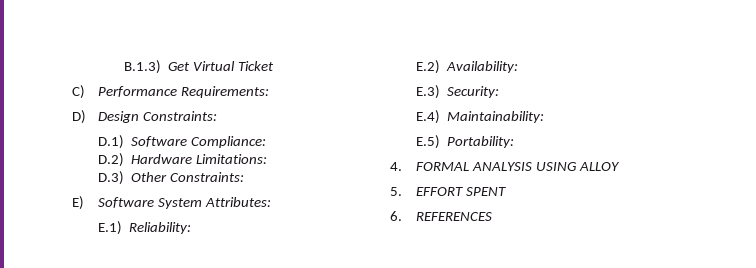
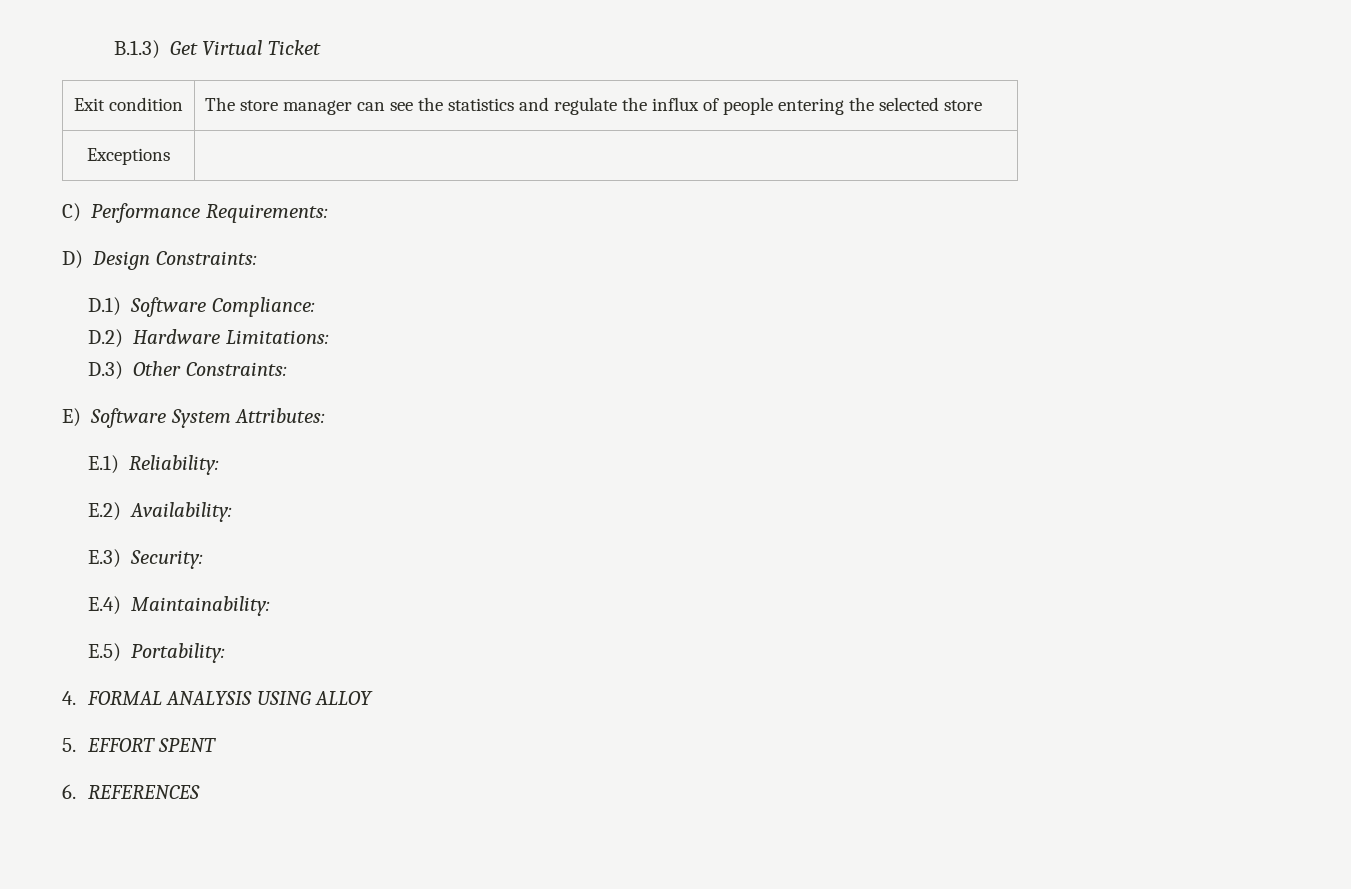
(274, 66) none -> [74,97,183,111] [204,97,982,115] [87,148,170,165] // Exit condition | The store manager can see the statistics and regulate the influx of people entering the selected store // Exceptions |

